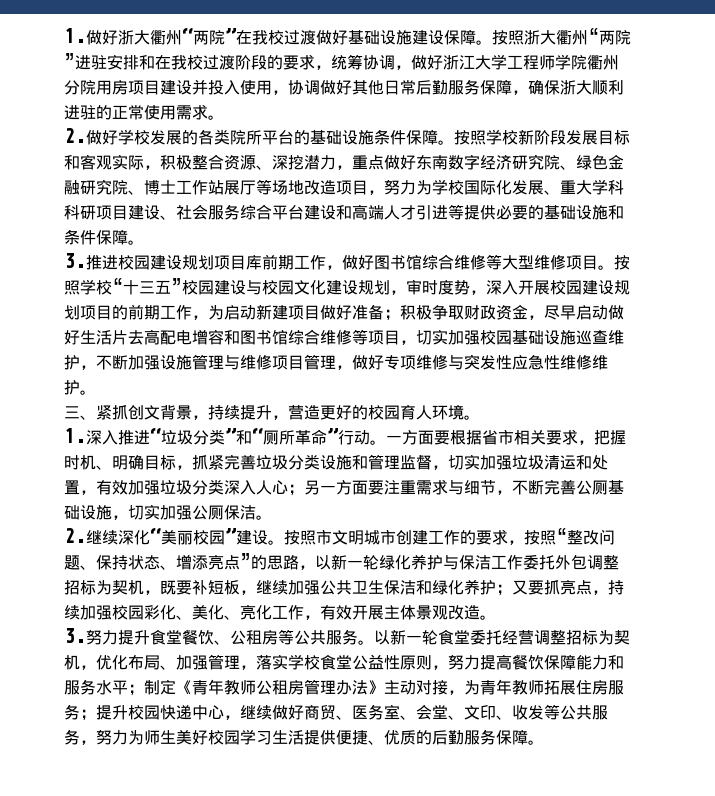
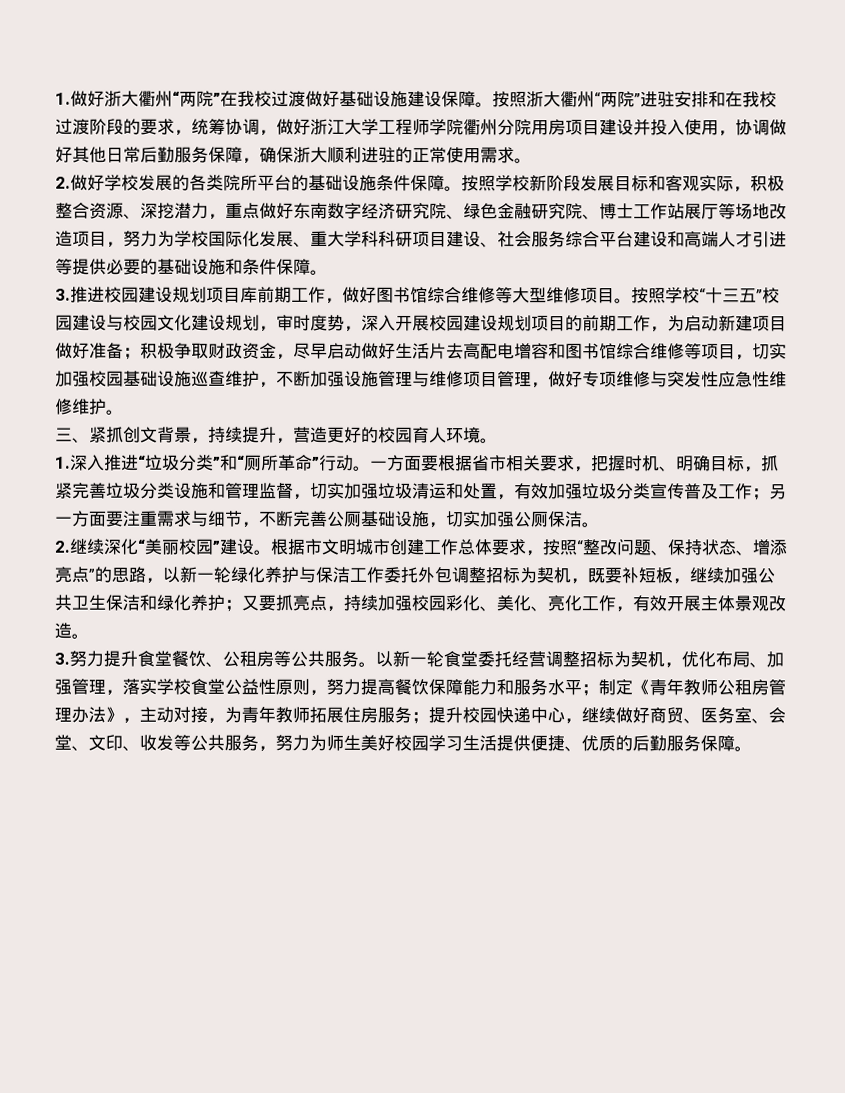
[224,480,288,495] 深入人心 -> [650,483,753,500] 宣传普及工作
[284,530,316,545] 按照 -> [270,538,306,555] 根据
[460,530,476,545] 的 -> [457,539,493,556] 总体
(384, 687) none -> [122,717,140,724] ，

